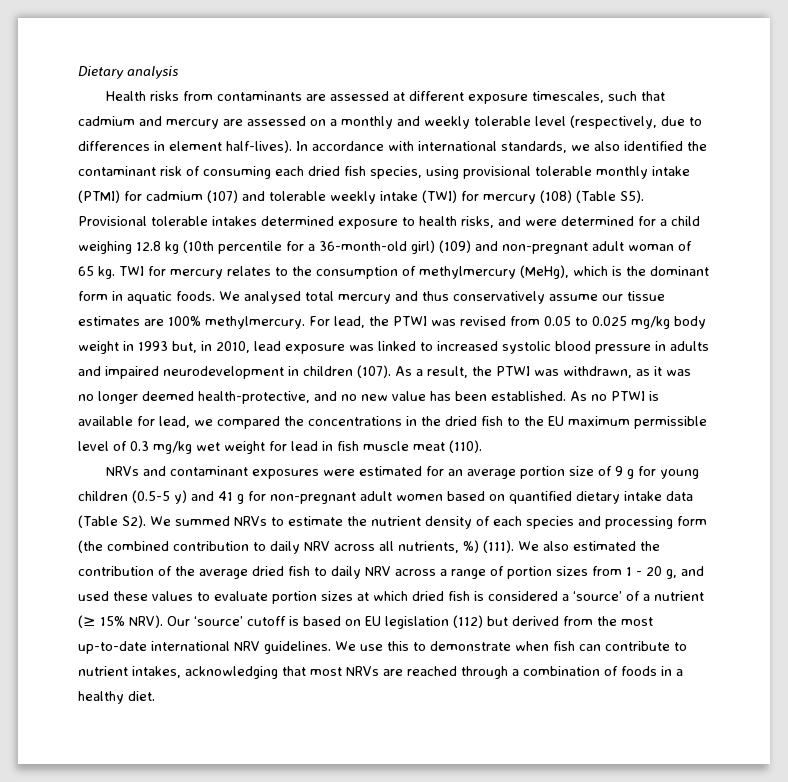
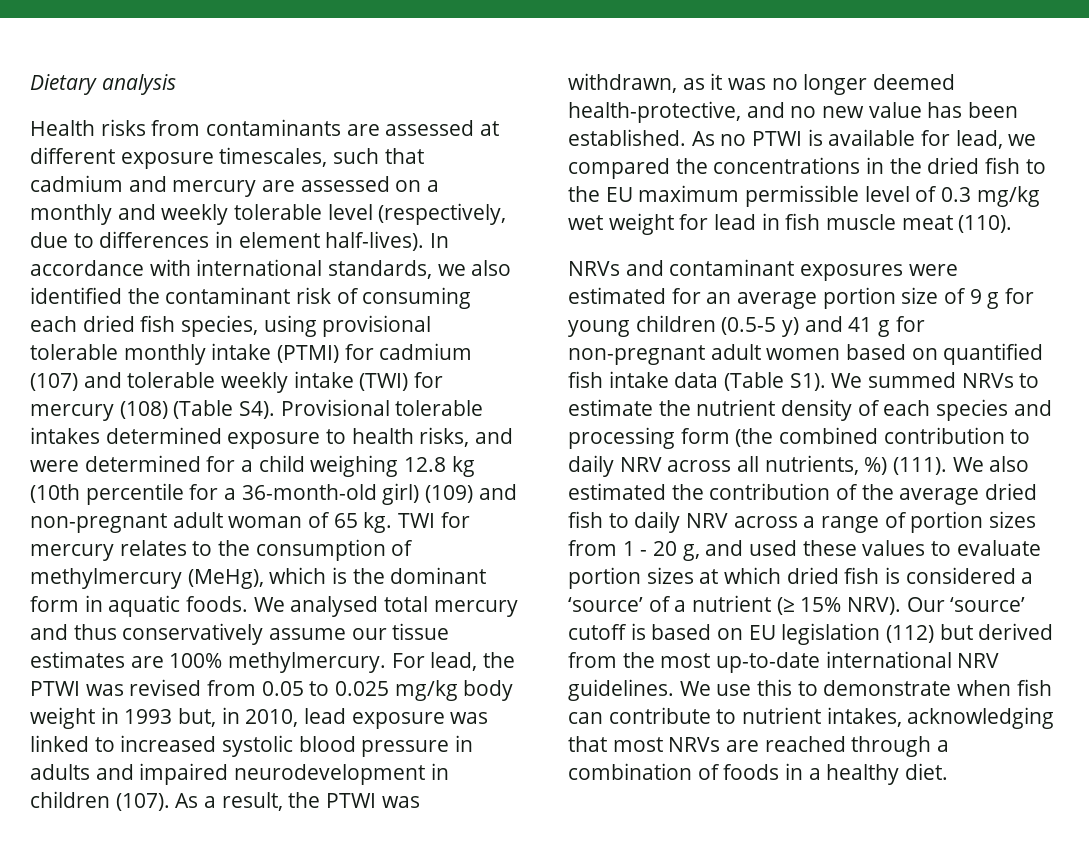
[619,190,644,203] S5). -> [238,401,275,419] S4).
[576,491,620,504] dietary -> [568,371,603,388] fish
[121,515,146,528] S2). -> [789,373,826,391] S1).

